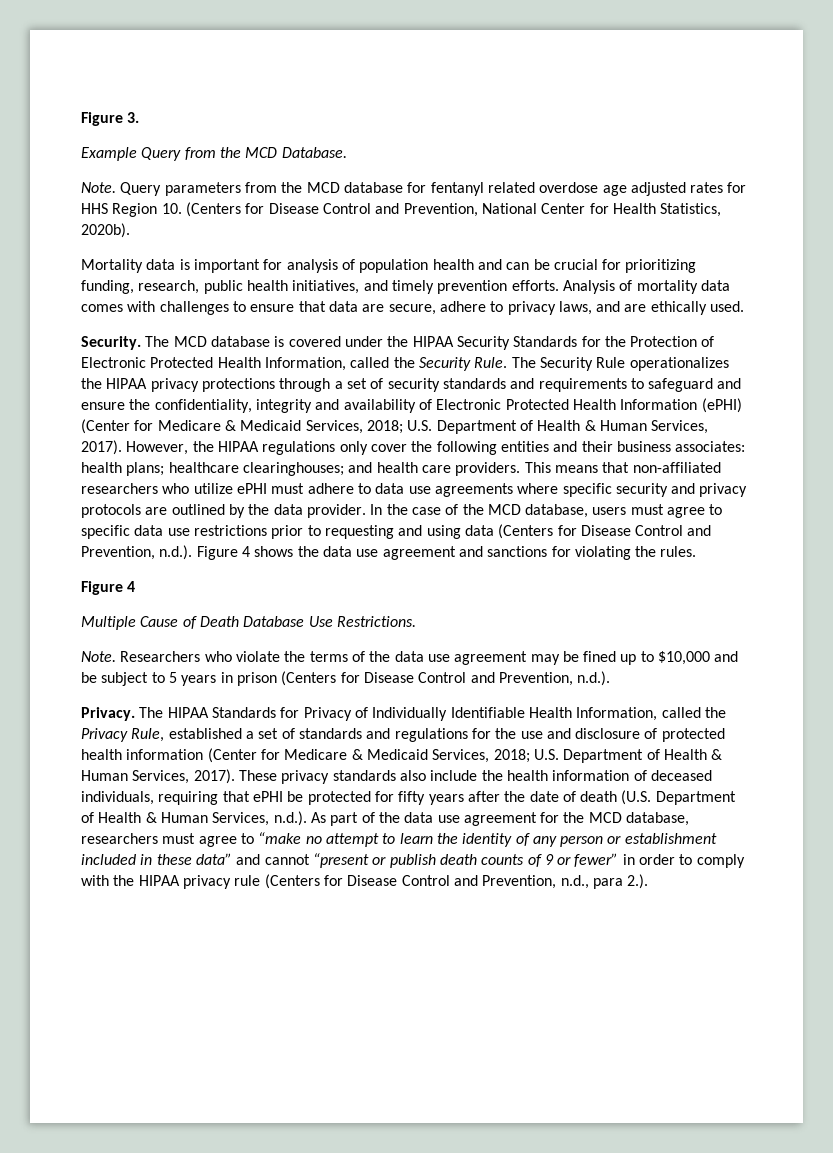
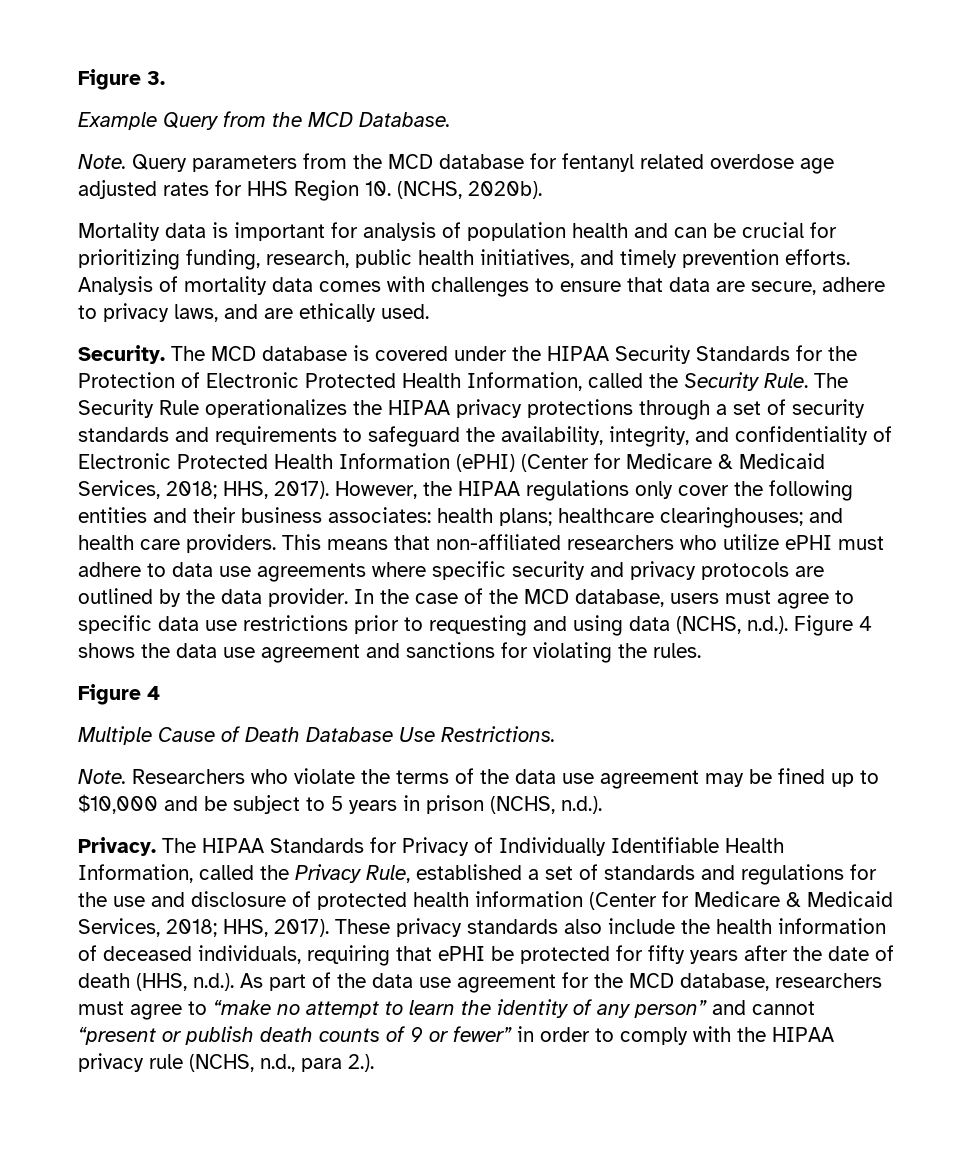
[185,202,722,217] (Centers for Disease Control and Prevention, National Center for Health Statistics, -> [397,181,462,199] (NCHS,
[717,378,742,389] [81,399,416,413] and ensure the confidentiality, integrity and availability -> [466,426,868,447] the availability, integrity, and confidentiality
[407,420,709,434] U.S. Department of Health & Human Services, -> [223,481,268,499] HHS,
[498,524,712,539] [81,546,155,560] (Centers for Disease Control and Prevention, -> [676,616,741,634] (NCHS,
[281,671,573,686] (Centers for Disease Control and Prevention, -> [490,796,555,814] (NCHS,
[533,749,723,763] [81,770,190,784] U.S. Department of Health & Human Services, -> [223,919,268,937] HHS,
[621,790,736,805] [81,812,270,826] (U.S. Department of Health & Human Services, -> [136,973,187,991] (HHS,
[560,833,717,847] [81,853,232,865] person or establishment included in these data” -> [634,1000,707,1018] person”
[264,874,557,889] (Centers for Disease Control and Prevention, -> [189,1054,254,1072] (NCHS,

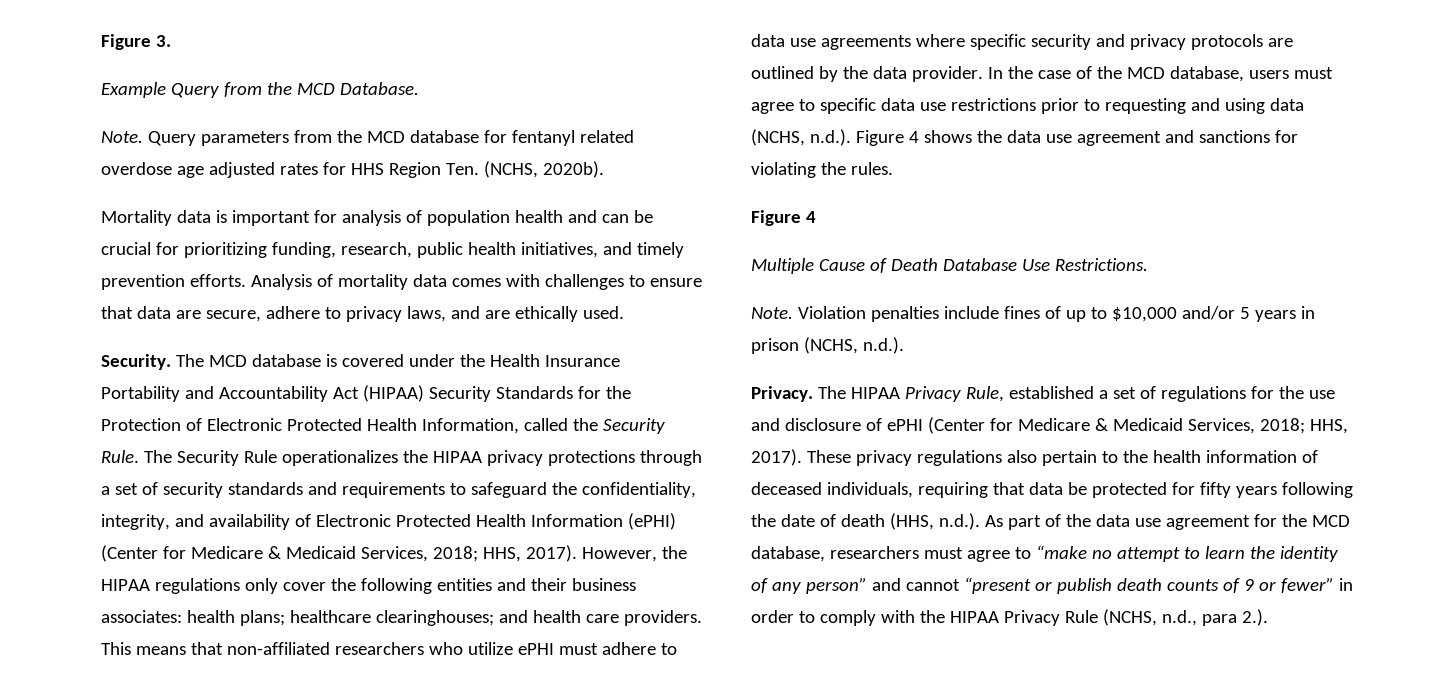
[365,181,391,196] 10. -> [445,163,479,175] Ten.
[547,346,609,361] HIPAA -> [489,354,620,367] [101,385,424,402] Health Insurance Portability and Accountability Act (HIPAA)
[501,426,603,445] availability, -> [581,482,696,498] confidentiality,
[735,426,868,445] confidentiality -> [208,514,290,530] availability
[132,768,879,789] [78,794,325,814] Researchers who violate the terms of the data use agreement may be fined up to $10,000 and be subject to -> [797,306,1235,322] Violation penalties include fines of up to $10,000 and/or
[270,837,784,856] [78,864,289,883] Standards for Privacy of Individually Identifiable Health Information, called the -> (900, 393) none
[604,865,735,880] standards and -> (1156, 392) none
[317,891,583,910] protected health information -> [886,419,923,431] ePHI
[467,918,675,934] standards also include -> [916,450,1118,466] regulations also pertain to
[438,946,485,961] ePHI -> [1028,482,1063,495] data
[744,945,788,961] after -> [1281,482,1353,498] following
[78,1053,183,1072] privacy rule -> [1003,610,1098,626] Privacy Rule

